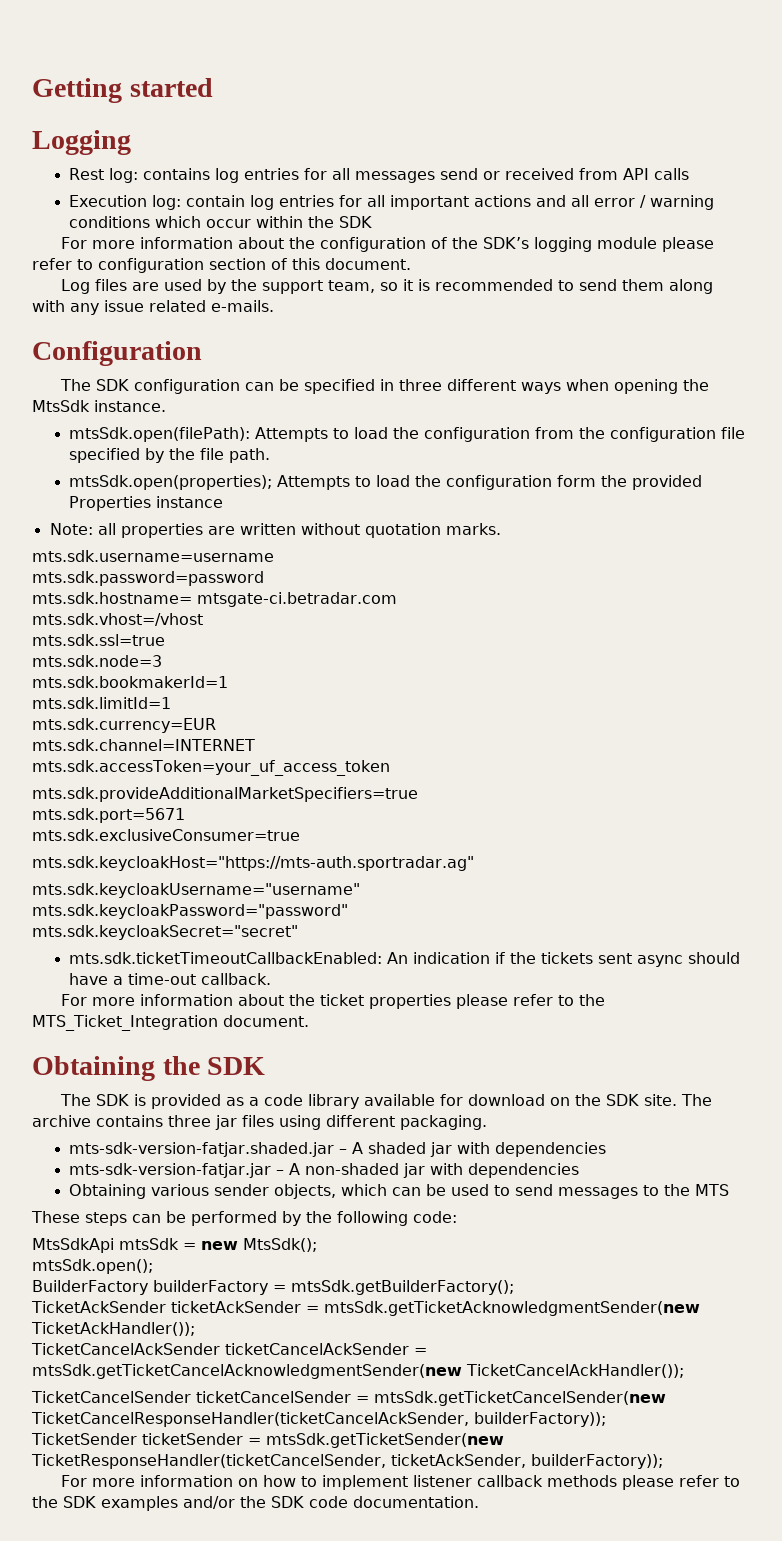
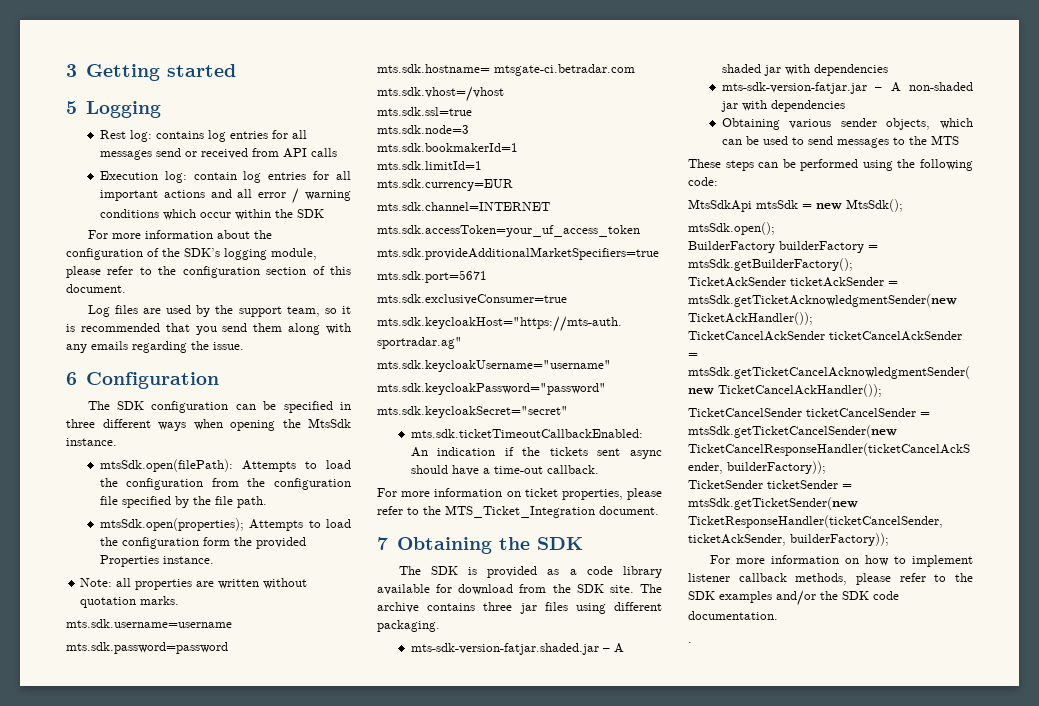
(32, 90) none -> [66,64,77,77] 3
(213, 87) none -> [66,101,77,114] 5
[596,237,714,252] [32,258,93,270] module please refer to -> [271,248,317,260] [66,266,177,278] module, please refer to the
[557,280,574,291] to -> [165,323,217,335] that you
[104,300,274,312] issue related e-mails. // -> [91,341,244,353] [66,372,77,385] emails regarding the issue. // 6
[156,496,224,508] instance -> [162,556,214,564] instance.
[237,994,451,1009] about the ticket properties -> [506,488,623,500] on ticket properties,
(309, 1021) none -> [377,537,388,550] 7
[549,1097,570,1106] on -> [519,584,547,593] from
[282,1211,301,1226] by -> [862,160,893,171] using
[546,1475,617,1487] methods -> [795,573,848,585] methods,
(479, 1502) none -> [688,642,692,643] // .

